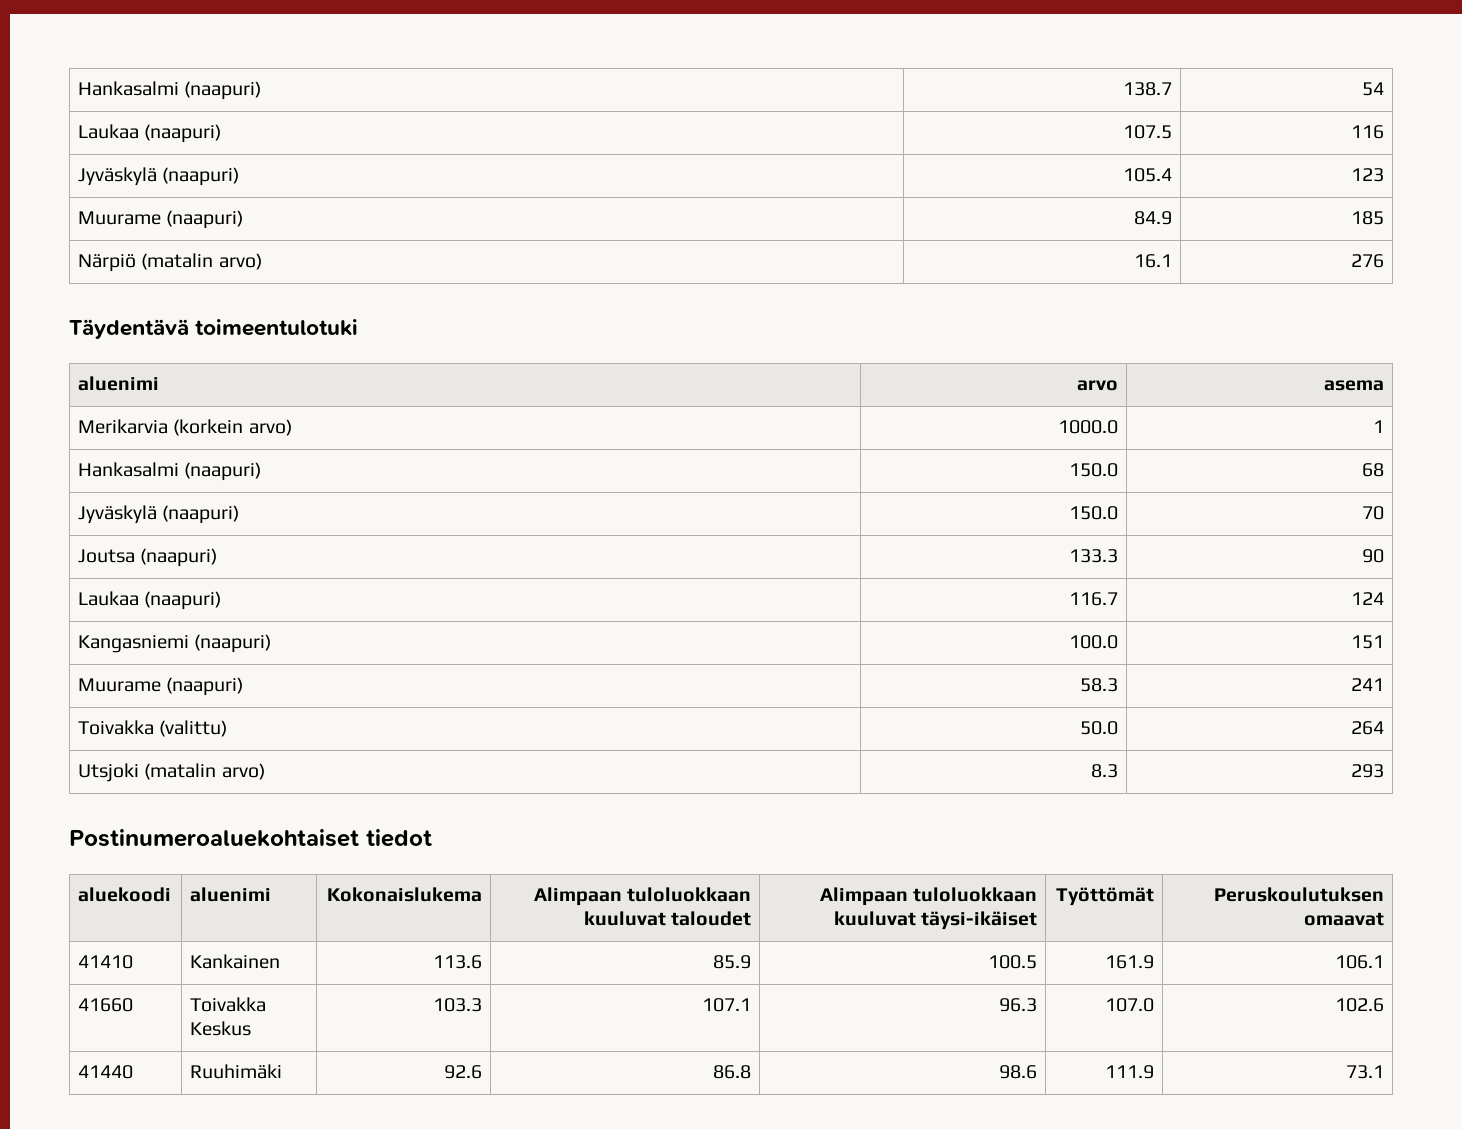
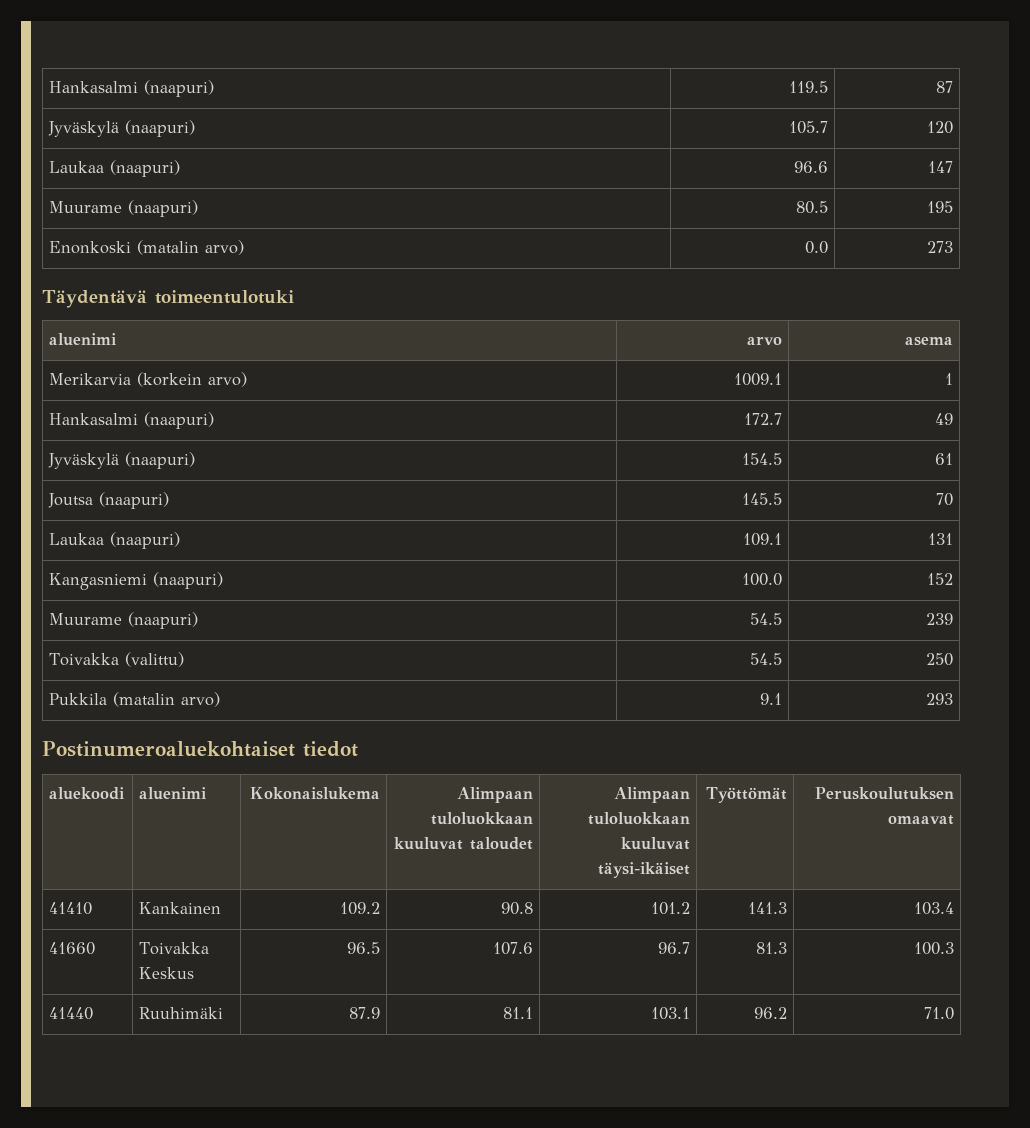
[78,81,262,100] [1122,82,1172,96] [1361,82,1384,96] [78,124,222,143] [1122,125,1172,139] [1350,125,1384,139] [78,167,240,186] [1122,168,1172,182] [1350,168,1384,182] [78,210,244,229] [1133,211,1172,225] [1350,211,1384,225] [78,253,262,272] [1133,254,1172,268] [1350,254,1384,268] Hankasalmi (naapuri) | 138.7 | 54 // Laukaa (naapuri) | 107.5 | 116 // Jyväskylä (naapuri) | 105.4 | 123 // Muurame (naapuri) | 84.9 | 185 // Närpiö (matalin arvo) | 16.1 | 276 -> [49,80,215,97] [788,81,828,93] [935,81,953,93] [48,120,196,137] [788,121,828,134] [926,121,953,134] [49,160,181,177] [793,161,828,173] [927,161,953,173] [49,200,199,217] [795,201,828,214] [926,201,953,213] [49,240,245,255] [804,241,828,254] [926,241,953,253] Hankasalmi (naapuri) | 119.5 | 87 // Jyväskylä (naapuri) | 105.7 | 120 // Laukaa (naapuri) | 96.6 | 147 // Muurame (naapuri) | 80.5 | 195 // Enonkoski (matalin arvo) | 0.0 | 273
[1057,420,1118,434] 1000.0 -> [733,373,782,386] 1009.1
[1068,463,1118,477] [1361,463,1384,477] [78,505,240,524] [1068,506,1118,520] [1361,506,1384,520] 150.0 | 68 // Jyväskylä (naapuri) | 150.0 | 70 -> [743,413,782,425] [934,413,953,425] [48,452,196,469] [741,453,782,465] [934,453,953,465] 172.7 | 49 // Jyväskylä (naapuri) | 154.5 | 61
[1068,549,1118,563] [1361,549,1384,563] [78,591,222,610] [1068,592,1118,606] [1350,592,1384,605] 133.3 | 90 // Laukaa (naapuri) | 116.7 | 124 -> [741,493,782,505] [935,493,953,506] [49,532,181,549] [742,533,782,546] [927,533,953,545] 145.5 | 70 // Laukaa (naapuri) | 109.1 | 131
[1350,635,1384,649] [78,677,244,696] [1079,678,1118,692] [1350,678,1384,691] 151 // Muurame (naapuri) | 58.3 | 241 -> [926,573,953,585] [49,612,199,629] [749,613,782,625] [925,613,953,625] 152 // Muurame (naapuri) | 54.5 | 239
[1079,721,1118,735] [1350,721,1384,735] [78,763,265,782] [1090,764,1118,778] 50.0 | 264 // Utsjoki (matalin arvo) | 8.3 -> [749,653,782,665] [925,653,953,666] [49,692,221,707] [759,693,782,705] 54.5 | 250 // Pukkila (matalin arvo) | 9.1
[432,955,482,969] [712,955,751,969] [987,955,1037,969] [1104,955,1154,969] [1334,955,1384,969] [78,998,134,1012] [190,997,267,1012] [190,1021,252,1036] [432,998,482,1012] [701,998,751,1012] [998,998,1037,1012] [1104,998,1154,1012] [1334,998,1384,1012] [78,1065,134,1079] [190,1064,283,1079] [443,1065,482,1079] [712,1065,751,1079] [998,1065,1037,1079] [1104,1065,1154,1079] [1345,1065,1384,1079] 113.6 | 85.9 | 100.5 | 161.9 | 106.1 // 41660 | Toivakka Keskus | 103.3 | 107.1 | 96.3 | 107.0 | 102.6 // 41440 | Ruuhimäki | 92.6 | 86.8 | 98.6 | 111.9 | 73.1 -> [339,902,380,915] [500,902,533,915] [650,902,690,915] [747,902,787,914] [913,902,954,915] [49,942,96,955] [139,942,210,955] [139,967,195,979] [346,942,380,954] [492,942,533,955] [657,942,690,954] [755,942,787,954] [913,942,954,955] [49,1007,94,1020] [139,1007,224,1019] [348,1007,380,1019] [502,1007,533,1019] [650,1007,690,1020] [753,1007,787,1019] [923,1007,954,1020] 109.2 | 90.8 | 101.2 | 141.3 | 103.4 // 41660 | Toivakka Keskus | 96.5 | 107.6 | 96.7 | 81.3 | 100.3 // 41440 | Ruuhimäki | 87.9 | 81.1 | 103.1 | 96.2 | 71.0

